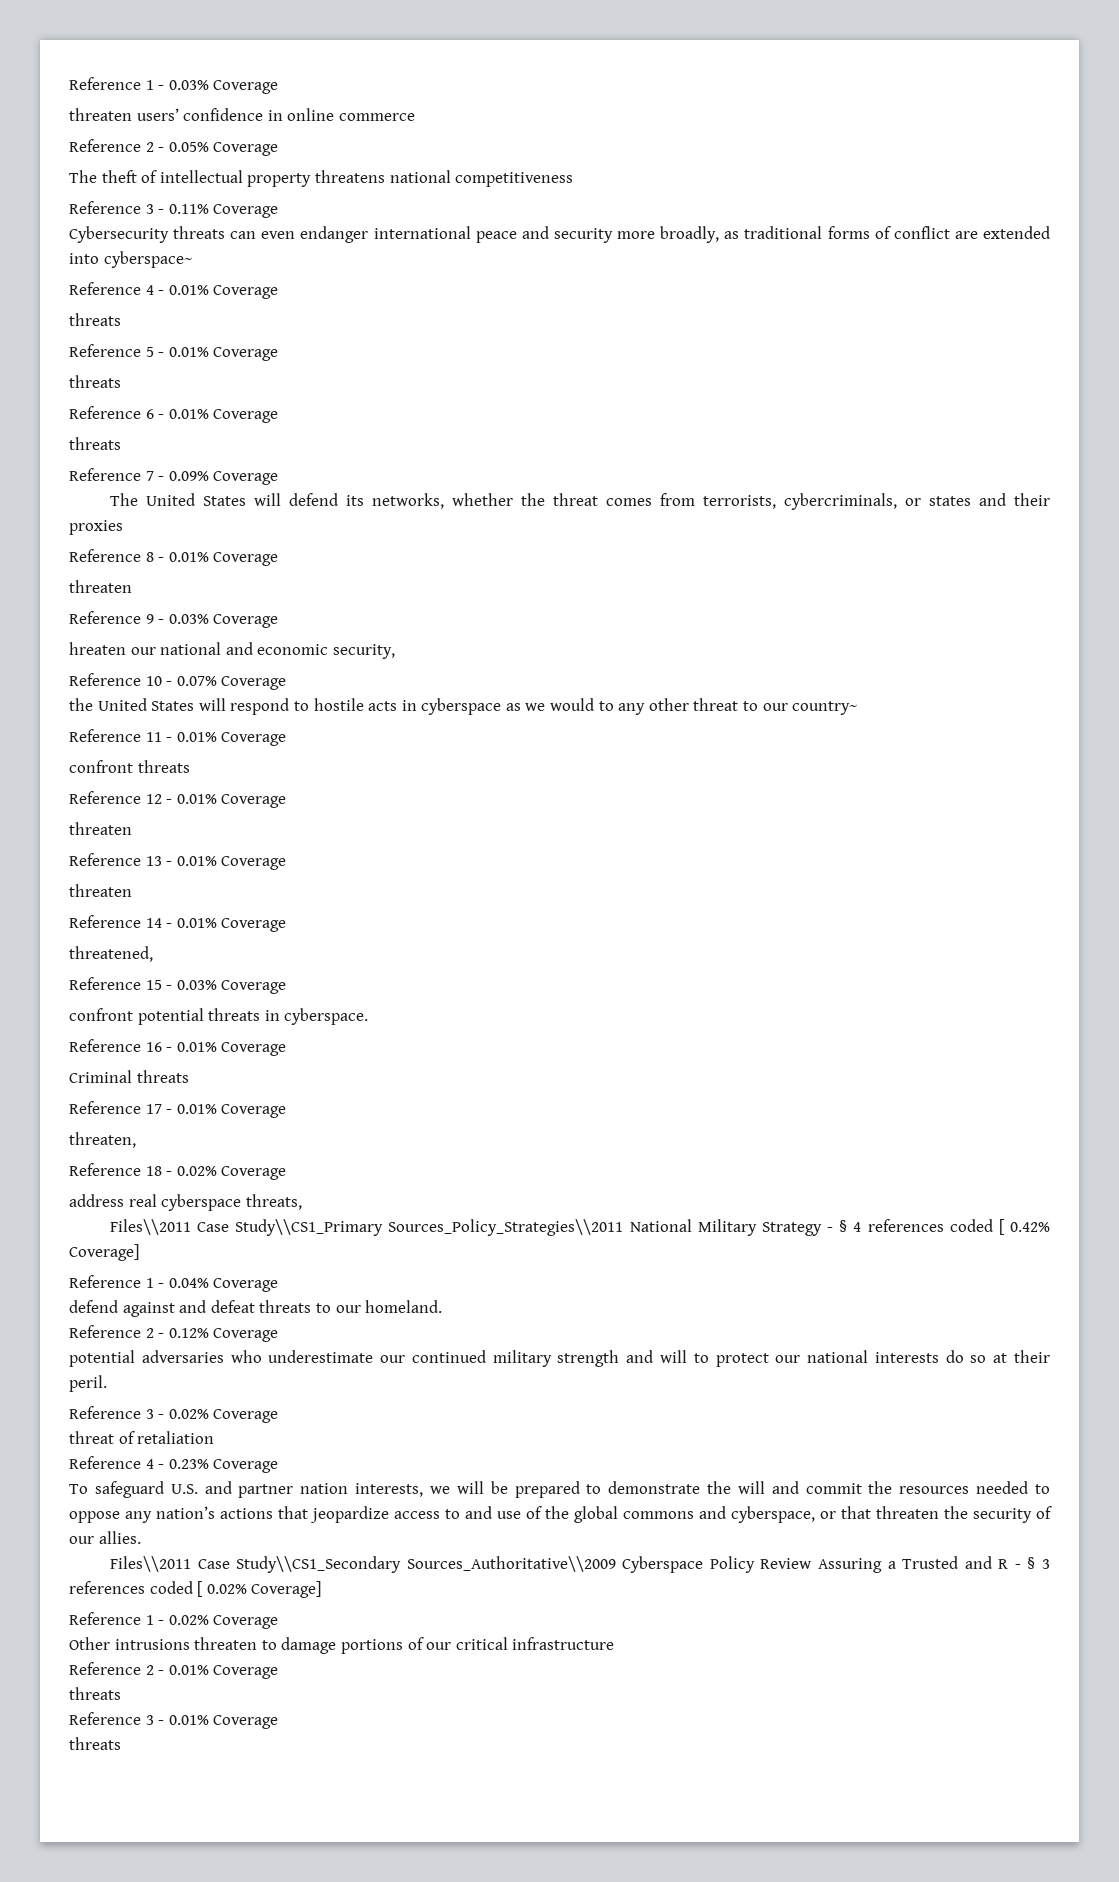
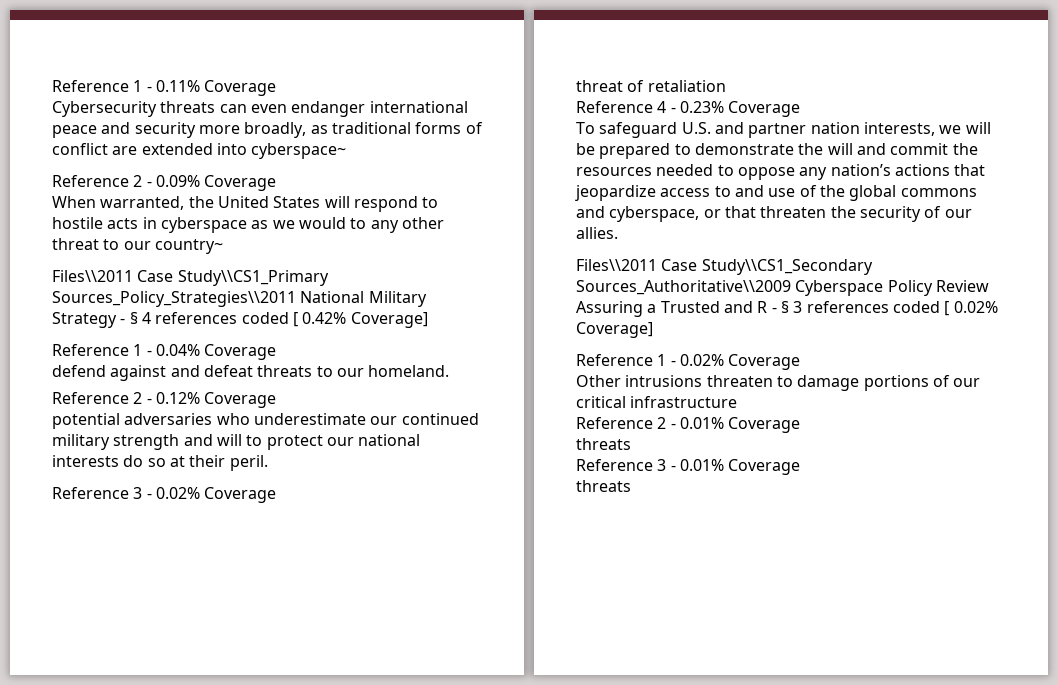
[69,77,279,94] [69,108,415,121] [69,139,279,156] [69,170,574,187] [69,201,165,214] Reference 1 - 0.03% Coverage // threaten users’ confidence in online commerce // Reference 2 - 0.05% Coverage // The theft of intellectual property threatens national competitiveness // Reference 3 - -> [52,80,152,92] Reference 1 -
[145,285,279,299] [69,313,121,326] [69,344,279,361] [69,375,121,388] [69,406,279,423] [69,437,121,450] [69,468,279,485] [110,493,1050,510] [69,520,123,535] [69,549,279,566] [69,580,132,593] [69,611,279,628] [69,642,395,659] [69,673,287,690] 4 - 0.01% Coverage // threats // Reference 5 - 0.01% Coverage // threats // Reference 6 - 0.01% Coverage // threats // Reference 7 - 0.09% Coverage // The United States will defend its networks, whether the threat comes from terrorists, cybercriminals, or states and their proxies // Reference 8 - 0.01% Coverage // threaten // Reference 9 - 0.03% Coverage // hreaten our national and economic security, // Reference 10 - 0.07% Coverage // -> [133,175,277,191] [52,196,185,210] 2 - 0.09% Coverage // When warranted,
[69,729,287,746] [69,760,190,773] [69,791,287,808] [69,822,132,835] [69,853,287,870] [69,884,132,897] [69,915,287,932] [69,946,153,962] [69,977,287,994] [69,1008,369,1025] [69,1039,287,1056] [69,1070,189,1083] [69,1101,287,1118] [69,1132,136,1148] [69,1163,287,1180] [69,1194,302,1211] // Reference 11 - 0.01% Coverage // confront threats // Reference 12 - 0.01% Coverage // threaten // Reference 13 - 0.01% Coverage // threaten // Reference 14 - 0.01% Coverage // threatened, // Reference 15 - 0.03% Coverage // confront potential threats in cyberspace. // Reference 16 - 0.01% Coverage // Criminal threats // Reference 17 - 0.01% Coverage // threaten, // Reference 18 - 0.02% Coverage // address real cyberspace threats, -> (223, 246) none

